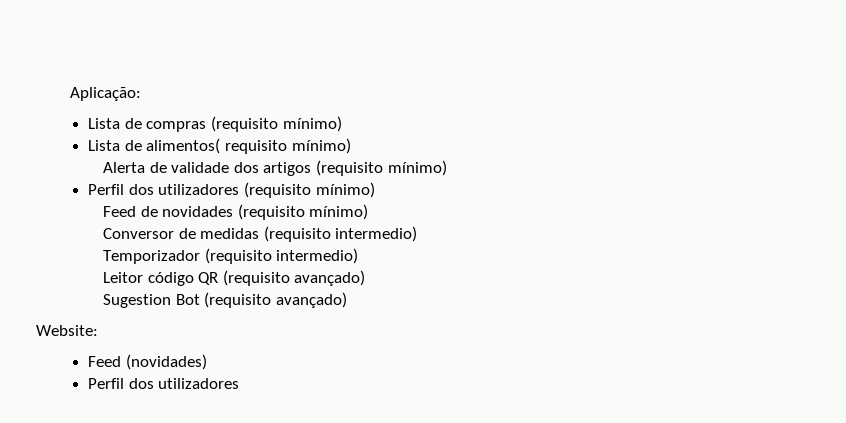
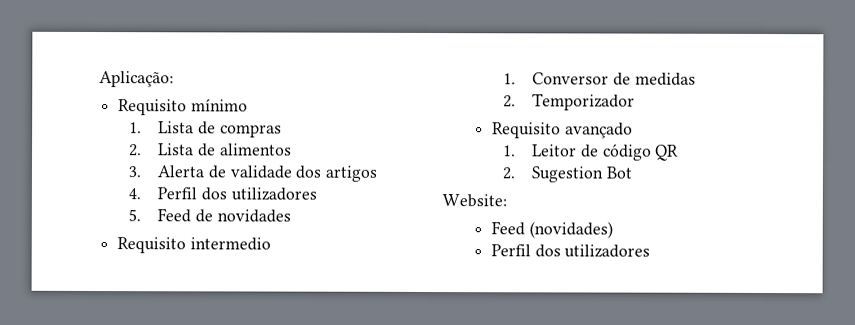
(141, 94) none -> [118,98,248,116] [128,122,142,134] Requisito mínimo // 1.
[210,116,342,132] [88,138,351,154] (requisito mínimo) // Lista de alimentos( requisito mínimo) // -> [128,143,292,157] [127,166,141,178] // 2. Lista de alimentos // 3.
[315,160,447,176] [88,182,375,198] (requisito mínimo) // Perfil dos utilizadores (requisito mínimo) // -> [127,187,317,201] [127,209,141,222] // 4. Perfil dos utilizadores // 5.
[237,204,369,220] (requisito mínimo) // -> [117,237,271,254] [502,73,516,85] // Requisito intermedio // 1.
[263,226,418,242] (requisito intermedio) // -> [502,95,516,108] // 2.
[204,248,359,264] [102,272,143,283] (requisito intermedio) // Leitor -> [492,122,633,139] [502,144,599,158] // Requisito avançado // 1. Leitor de
[222,270,366,286] (requisito avançado) // -> [501,167,515,180] // 2.
[204,292,347,308] (requisito avançado) -> (632, 172) none

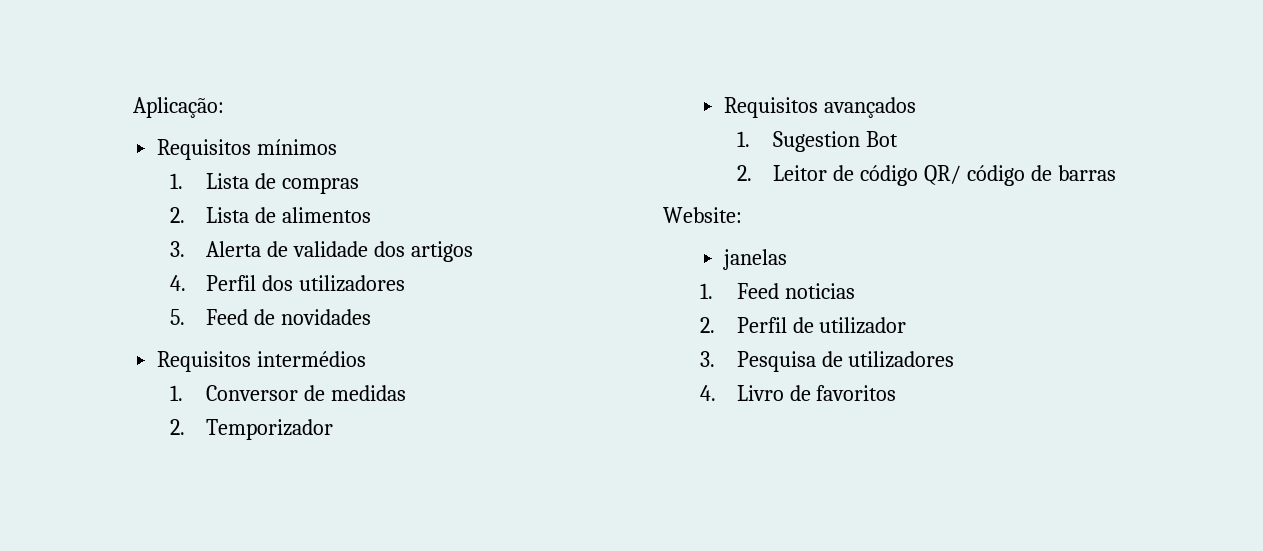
[118,98,248,116] Requisito mínimo -> [156,139,337,160] Requisitos mínimos
[117,237,271,254] Requisito intermedio -> [156,351,366,372] Requisitos intermédios
[492,122,633,139] [502,143,680,161] [501,166,632,183] [442,194,507,208] [491,221,613,239] [491,244,651,258] Requisito avançado // 1. Leitor de código QR // 2. Sugestion Bot // Website: // Feed (novidades) // Perfil dos utilizadores -> [723,97,916,118] [736,131,899,152] [736,165,1116,186] [663,207,742,223] [722,249,787,270] [699,283,855,299] [699,317,907,334] [699,351,955,372] [699,385,897,401] Requisitos avançados // 1. Sugestion Bot // 2. Leitor de código QR/ código de barras // Website: // janelas // 1. Feed noticias // 2. Perfil de utilizador // 3. Pesquisa de utilizadores // 4. Livro de favoritos

